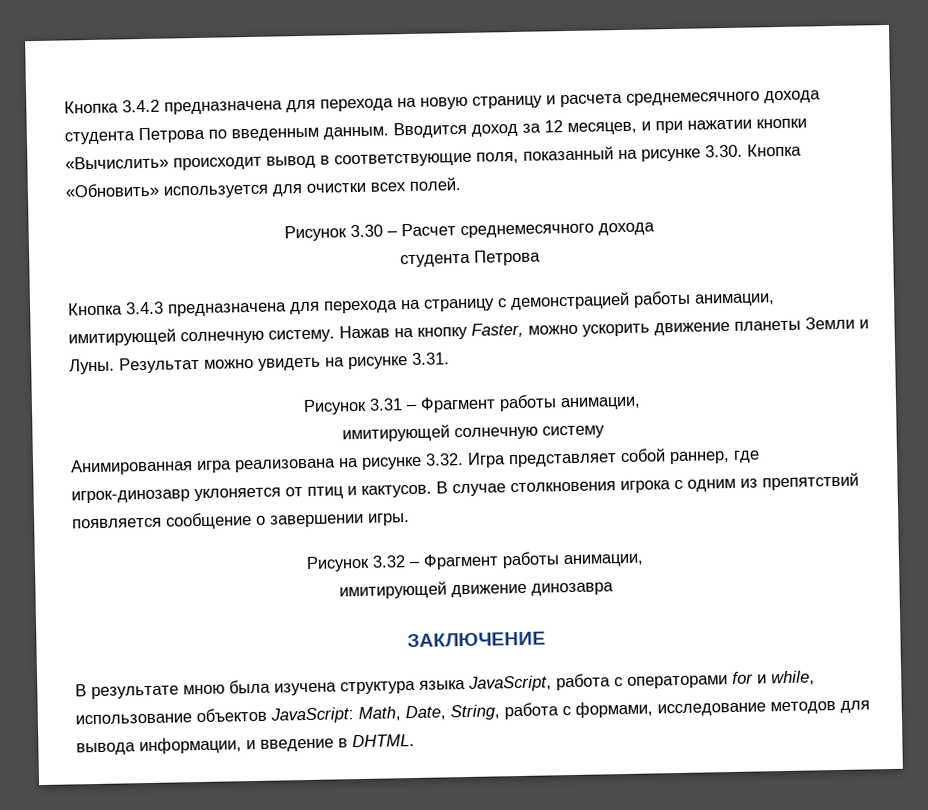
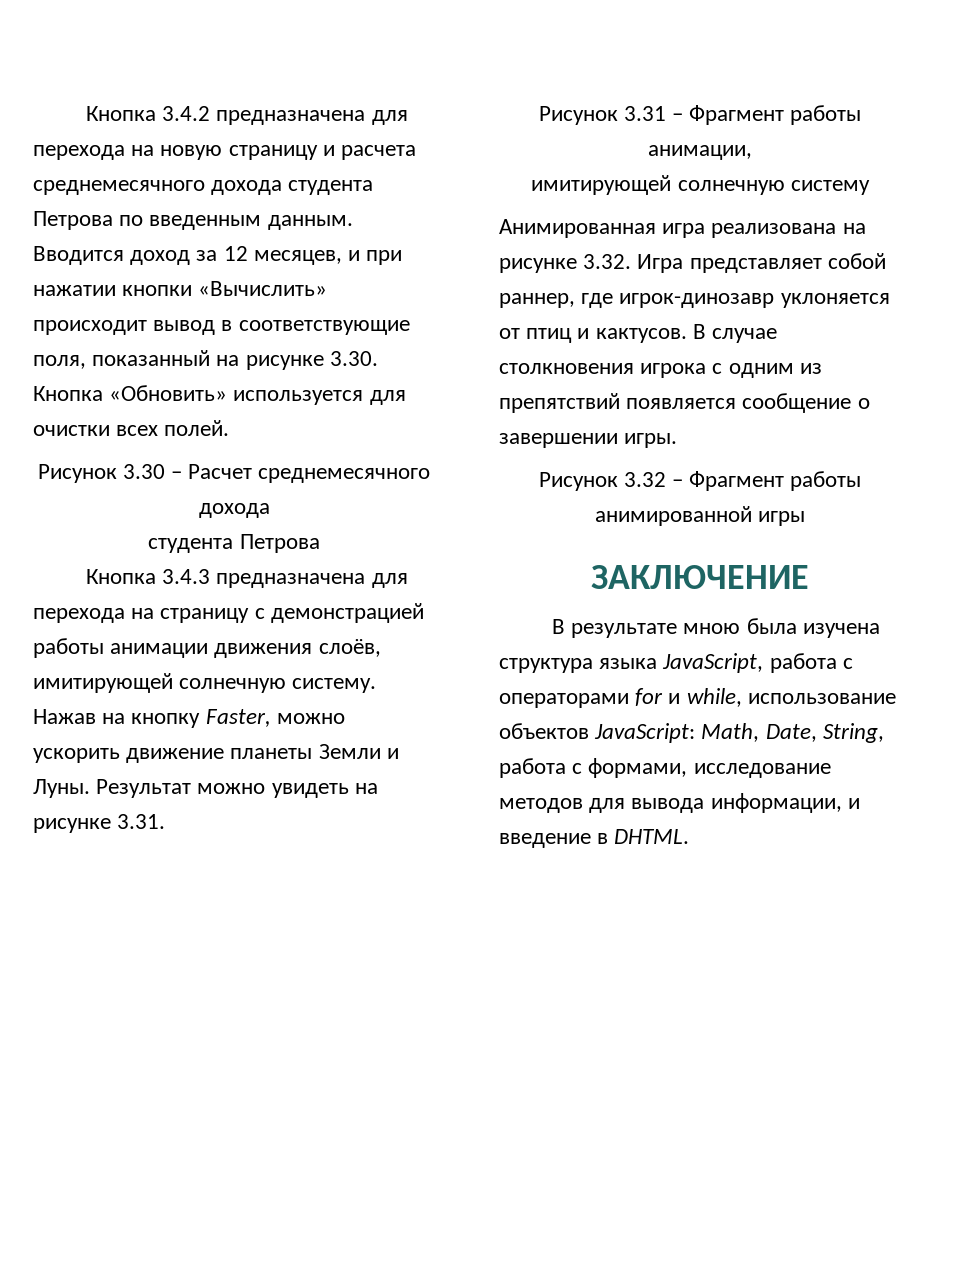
[694,293,775,307] анимации, -> [110,639,381,658] анимации движения слоёв,
[563,553,644,568] [338,581,614,600] анимации, // имитирующей движение динозавра -> [594,506,806,526] анимированной игры

